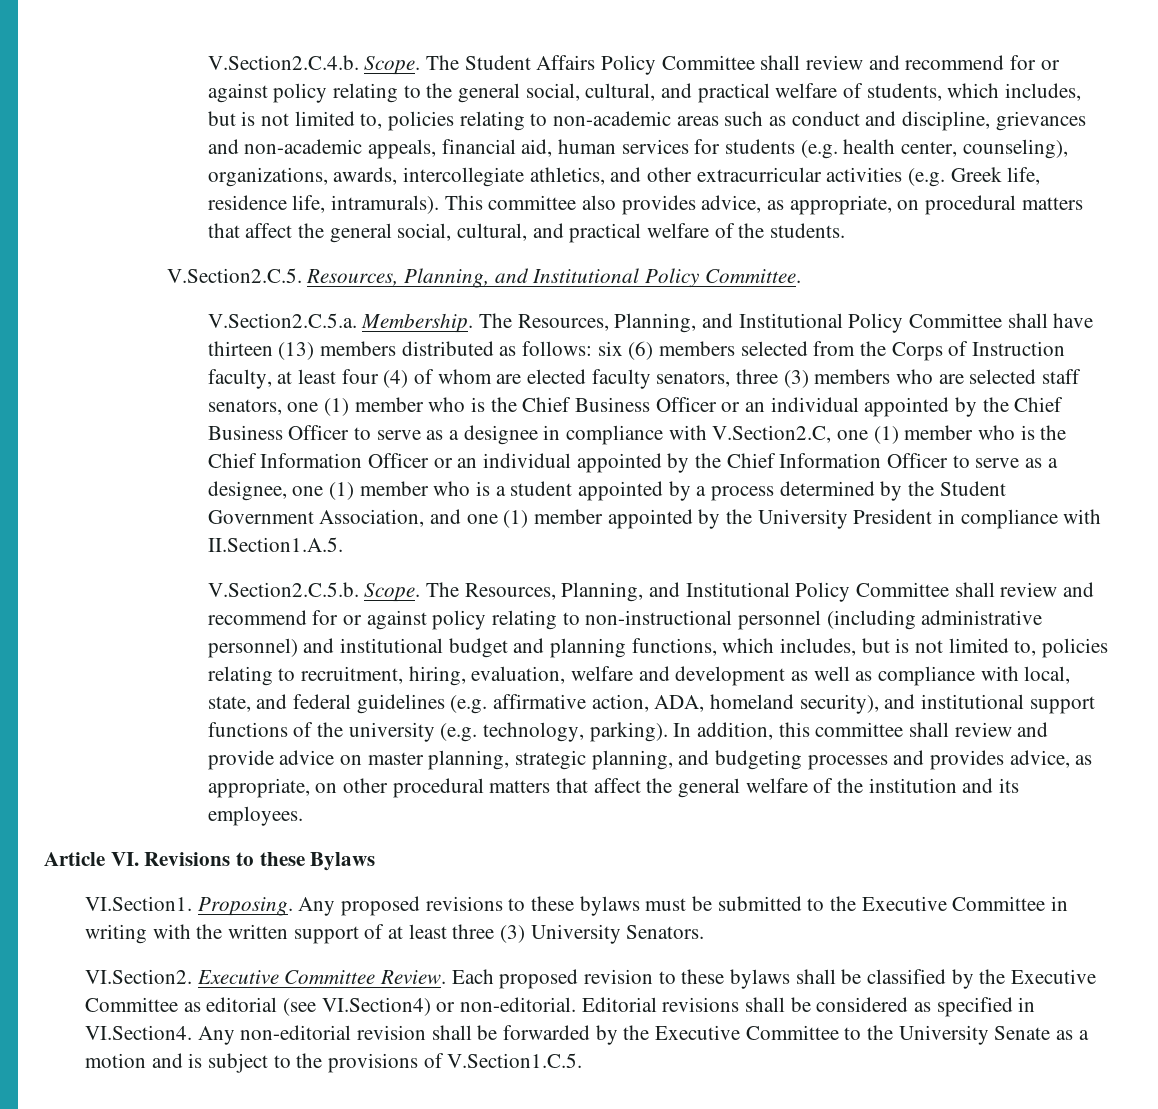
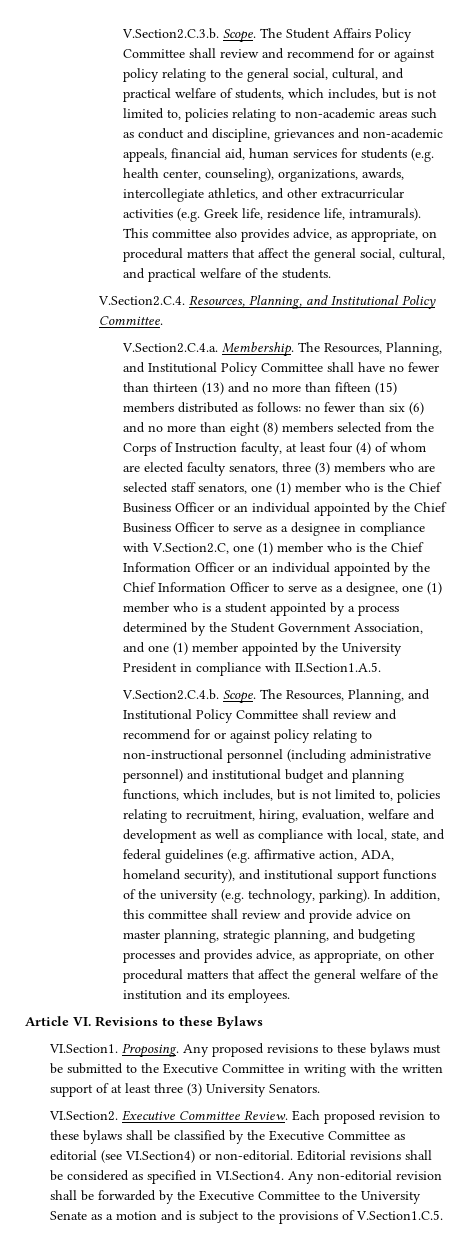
[207,55,359,70] V.Section2.C.4.b. -> [122,28,220,39] V.Section2.C.3.b.
[166,268,302,283] V.Section2.C.5. -> [97,296,185,306] V.Section2.C.4.
[207,313,357,328] V.Section2.C.5.a. -> [122,343,219,353] V.Section2.C.4.a.
[207,341,654,360] thirteen (13) members distributed as follows: six (6) -> [389,362,440,372] [123,382,398,395] [123,402,425,415] [123,422,279,436] no fewer than thirteen (13) and no more than fifteen (15) members distributed as follows: no fewer than six (6) and no more than eight (8)
[207,582,359,597] V.Section2.C.5.b. -> [122,689,220,700] V.Section2.C.4.b.

